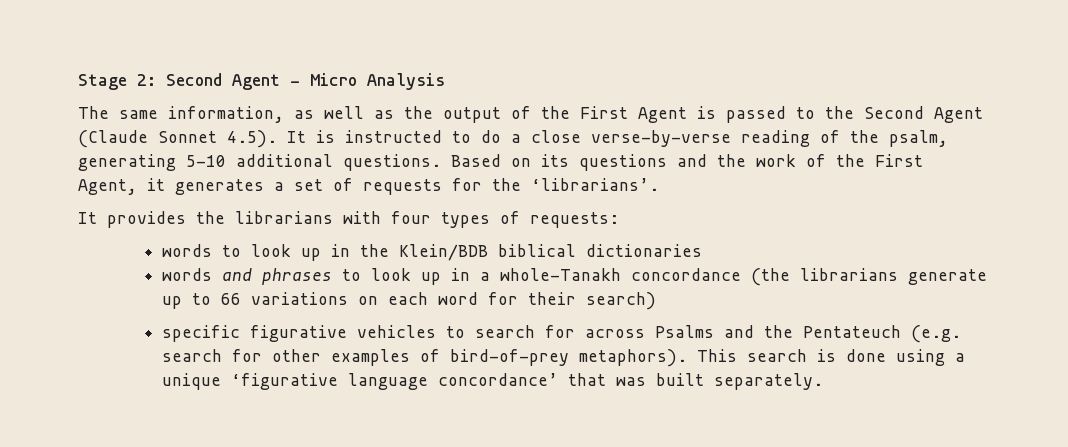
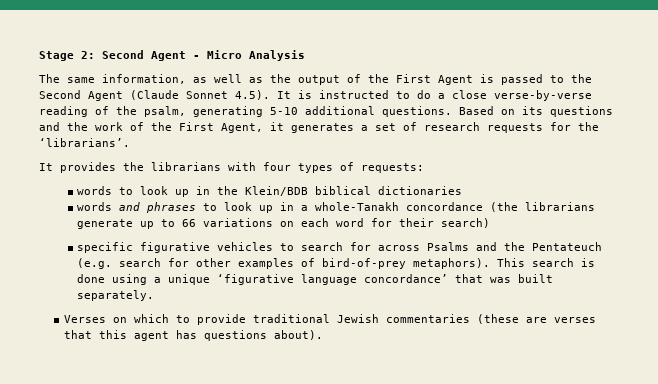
(353, 184) none -> [424,122,480,131] research
(824, 381) none -> [64,314,597,325] [64,330,324,341] // Verses on which to provide traditional Jewish commentaries (these are verses that this agent has questions about).

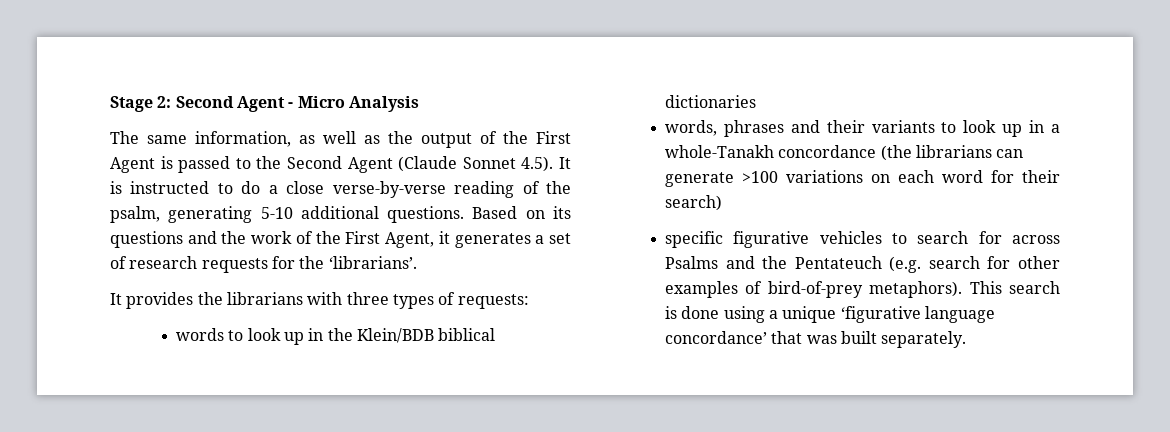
[263,162,291,171] four -> [346,292,389,305] three
[77,202,197,213] words and phrases -> [664,120,935,137] words, phrases and their variants
[77,219,197,229] generate up to 66 -> [996,149,1024,158] [664,171,778,187] can generate >100
[64,314,597,325] [64,330,324,341] // Verses on which to provide traditional Jewish commentaries (these are verses that this agent has questions about). -> (967, 339) none

